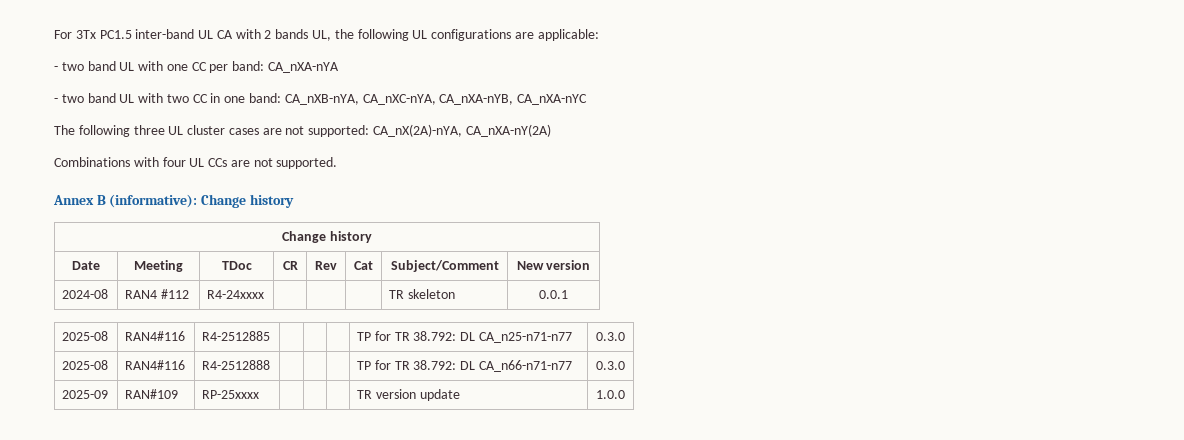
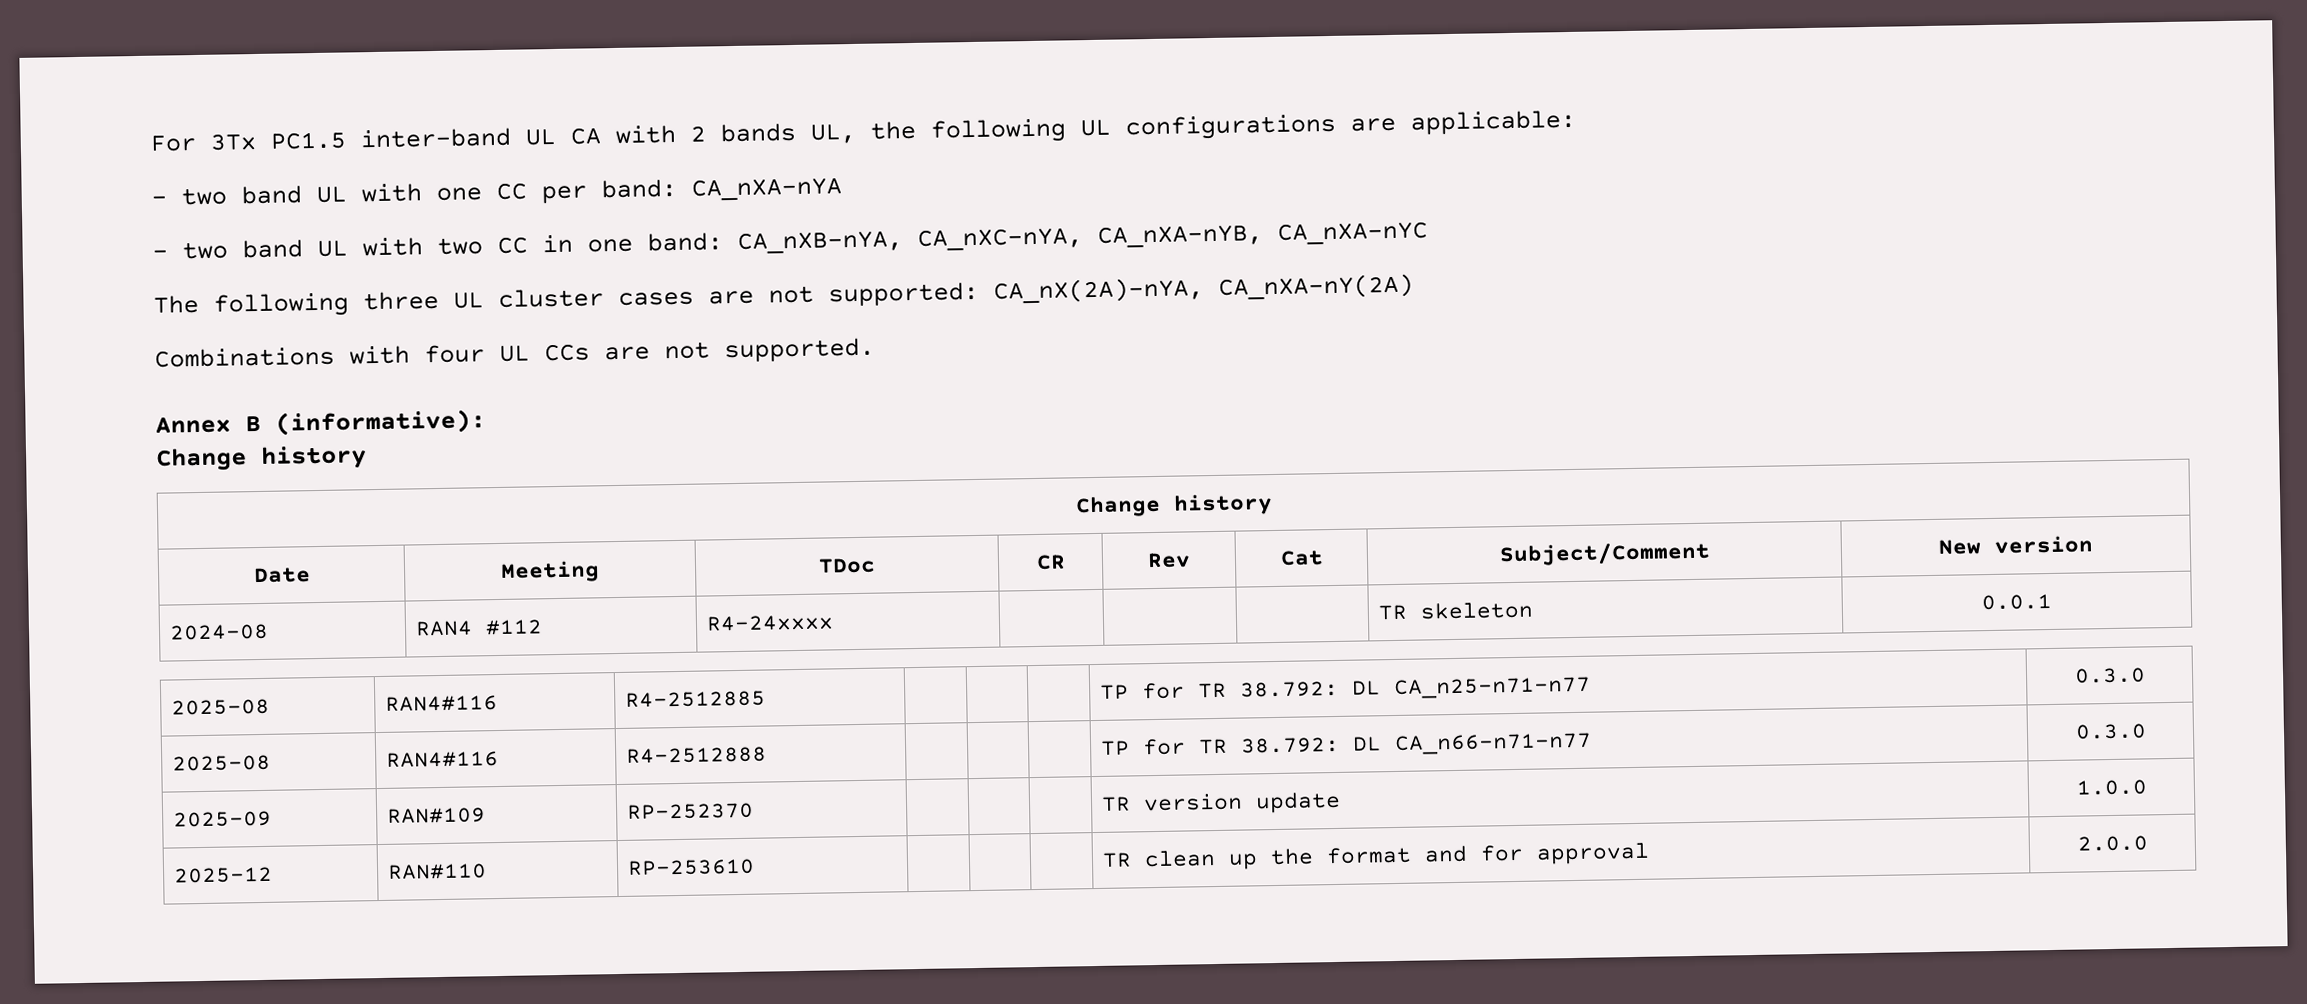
(198, 201) none -> (486, 422) //
[202,390,260,399] RP-25xxxx -> [626,802,754,820] RP-252370
(625, 394) none -> [173,866,273,884] [386,863,487,880] [626,858,755,876] [1101,842,1650,870] [2076,835,2148,852] // 2025-12 | RAN#110 | RP-253610 | | | | TR clean up the format and for approval | 2.0.0

